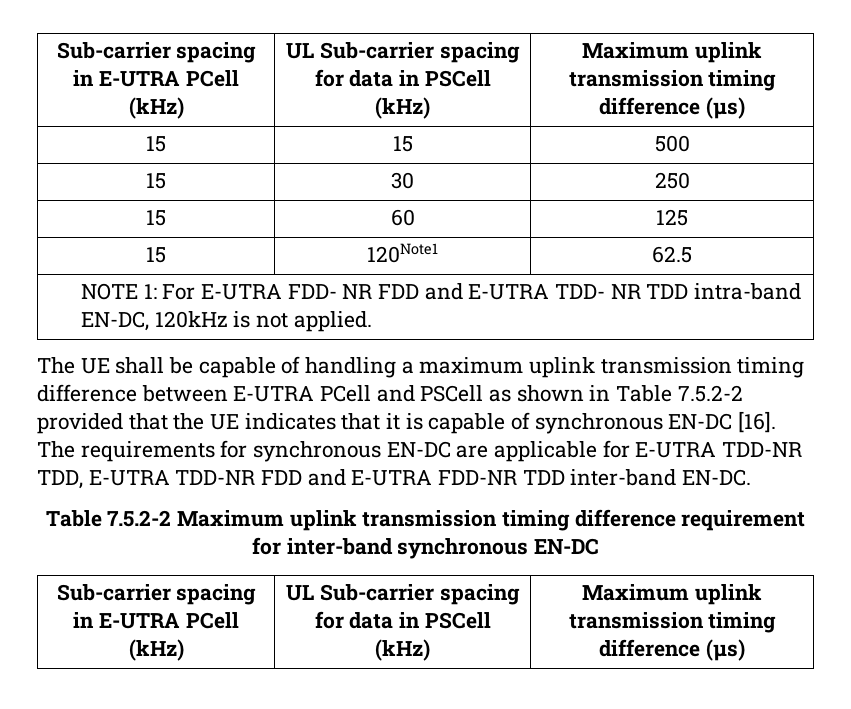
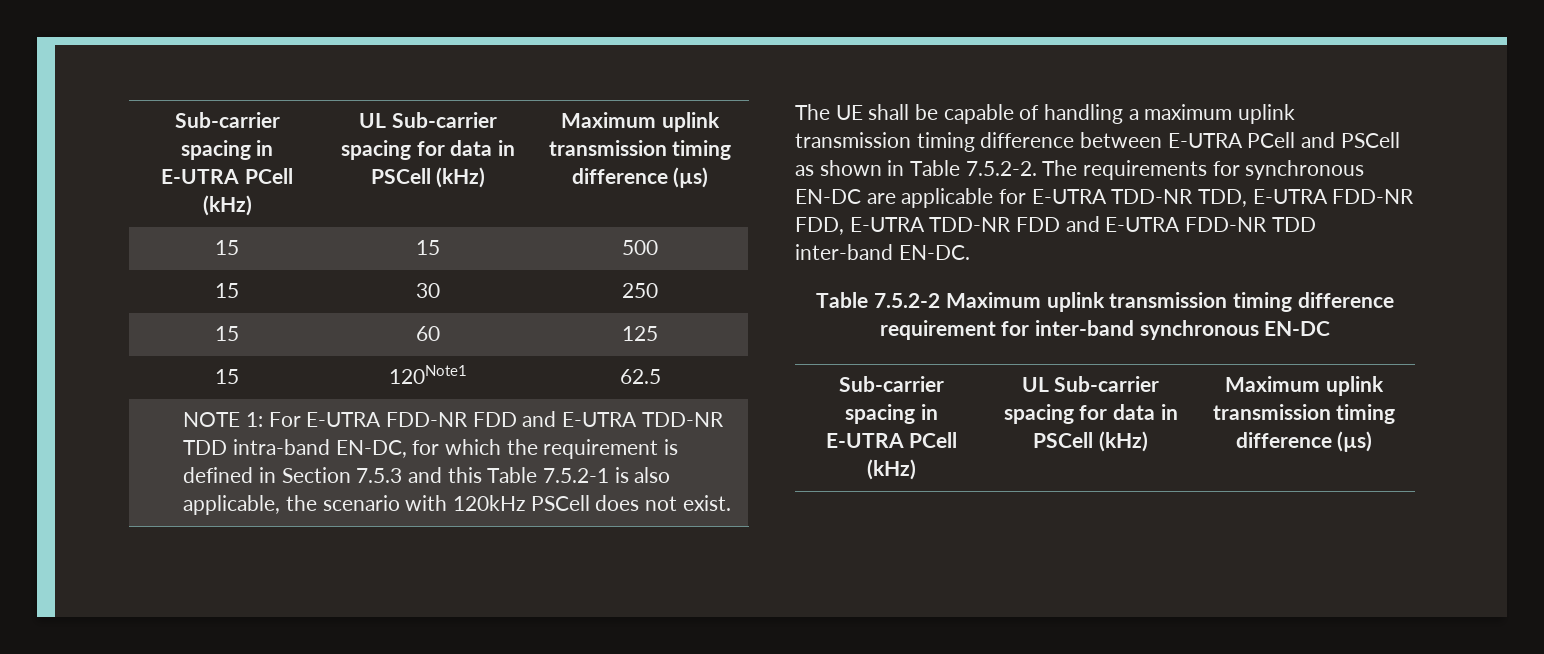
[287,283,641,300] FDD- NR FDD and E-UTRA TDD- NR -> [386,411,724,427] FDD-NR FDD and E-UTRA TDD-NR
[154,311,372,332] 120kHz is not applied. -> [412,439,679,459] [183,467,671,483] [183,495,731,515] for which the requirement is defined in Section 7.5.3 and this Table 7.5.2-1 is also applicable, the scenario with 120kHz PSCell does not exist.
[677,385,743,402] [37,411,777,434] 7.5.2-2 provided that the UE indicates that it is capable of synchronous EN-DC [16]. -> [965,161,1037,176] 7.5.2-2.
(170, 478) none -> [1332,189,1415,204] [795,217,925,235] FDD-NR FDD, E-UTRA

